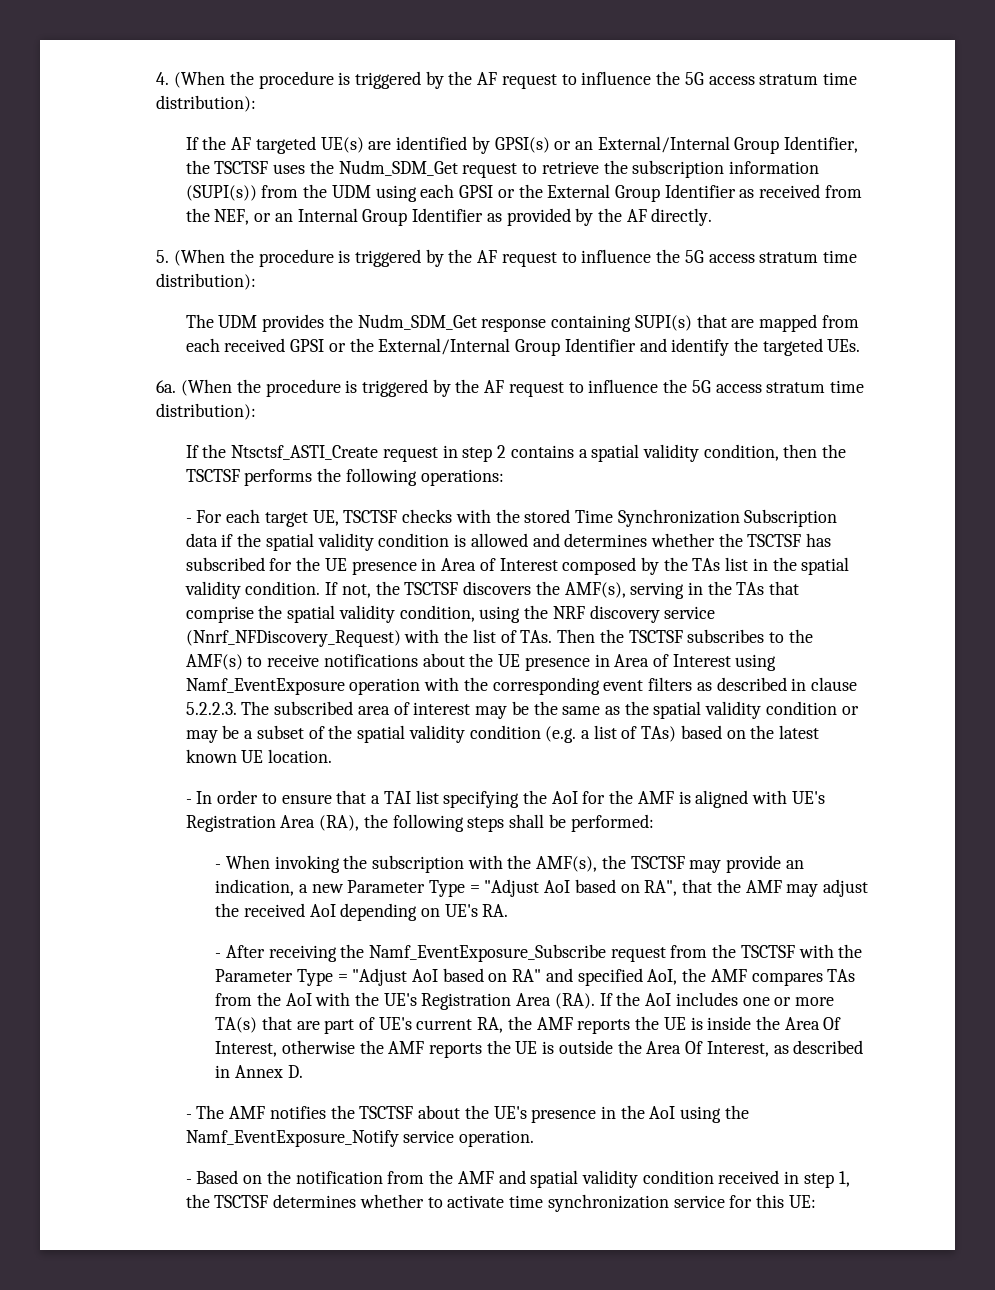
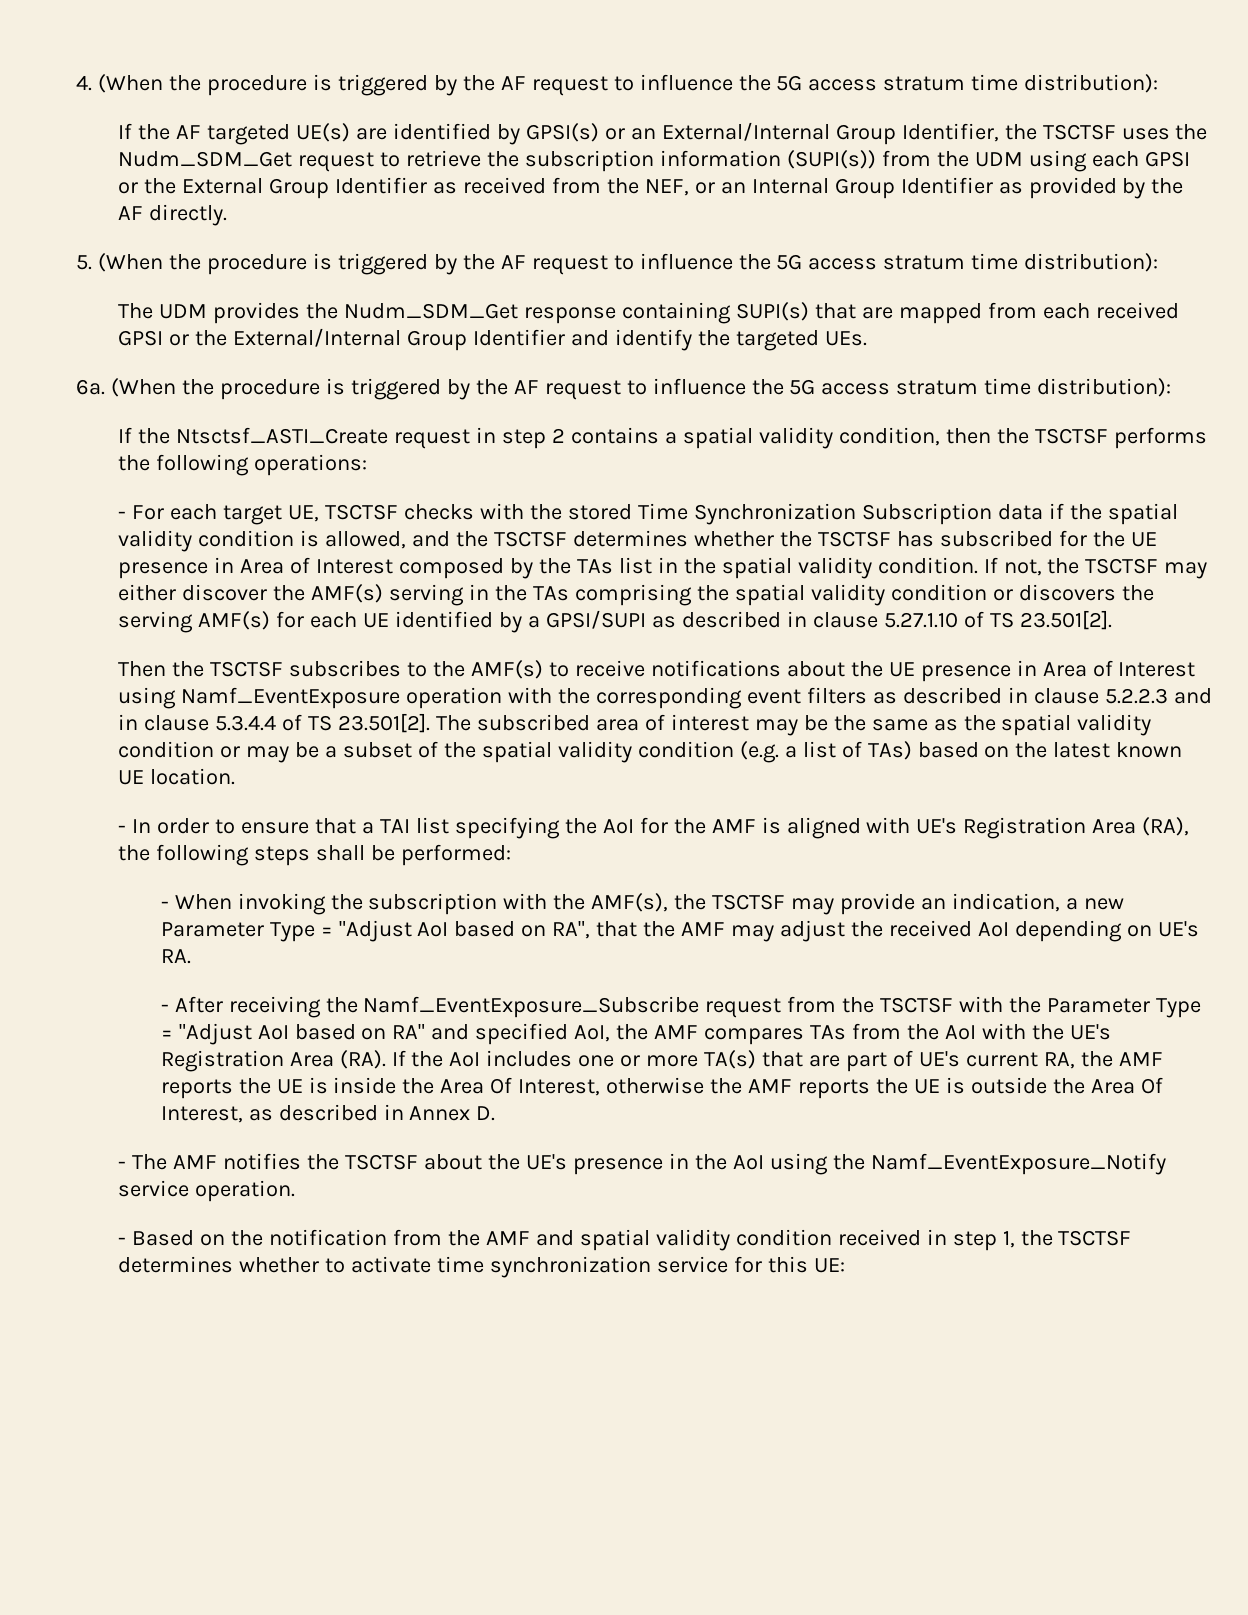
[470,533,560,547] allowed and -> [325,531,568,549] allowed, and the TSCTSF
[463,581,626,598] discovers the AMF(s), -> [1164,562,1208,579] [118,584,384,603] may either discover the AMF(s)
[769,581,800,595] [185,605,716,623] [185,629,553,647] that comprise the spatial validity condition, using the NRF discovery service (Nnrf_NFDiscovery_Request) with the list of TAs. -> [574,584,1154,606] [118,610,1112,633] comprising the spatial validity condition or discovers the serving AMF(s) for each UE identified by a GPSI/SUPI as described in clause 5.27.1.10 of TS 23.501[2]. //
[185,702,237,715] 5.2.2.3. -> [1104,688,1212,704] [118,713,431,733] 5.2.2.3 and in clause 5.3.4.4 of TS 23.501[2].

